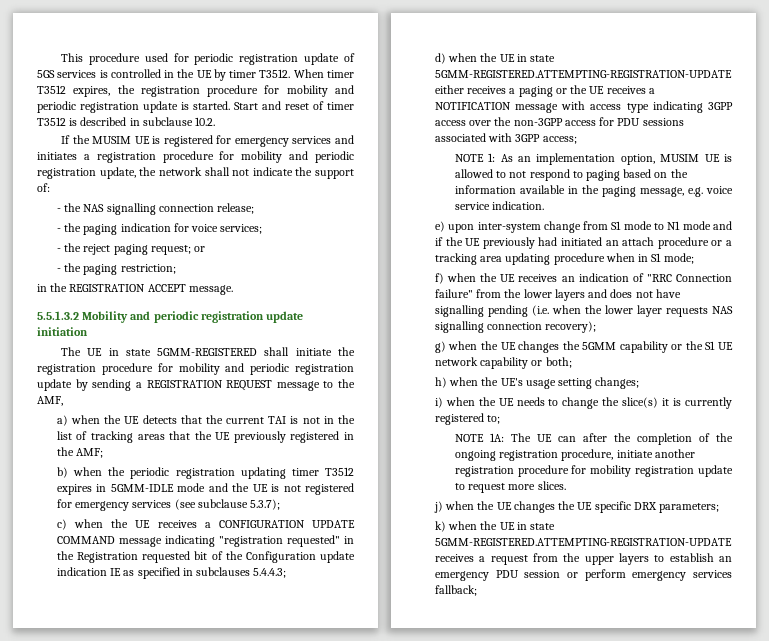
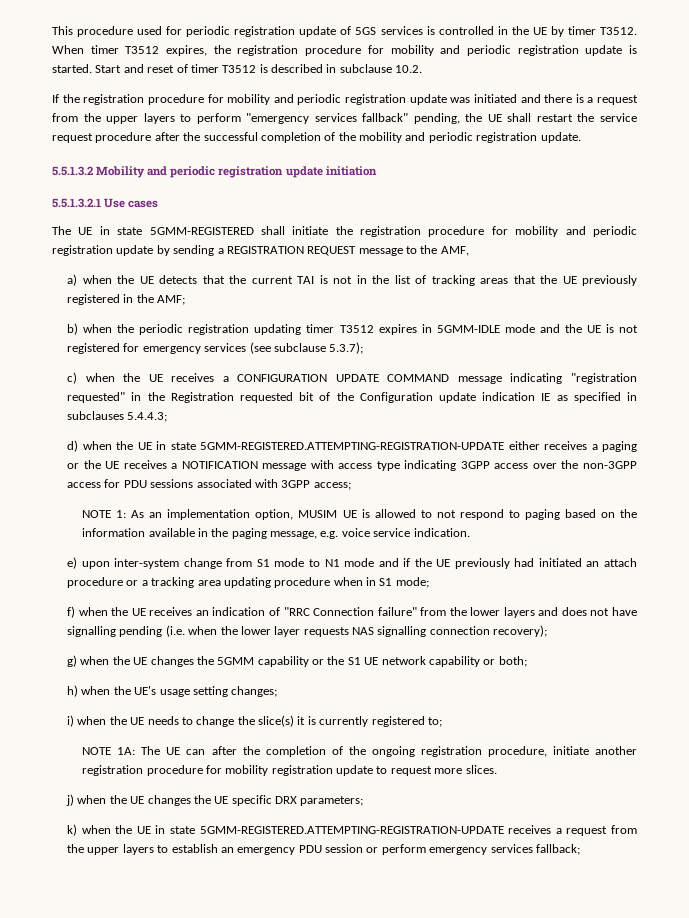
[92,135,354,147] [37,151,354,163] [37,167,354,179] [37,183,50,192] [56,203,255,215] [56,223,263,235] [56,243,206,255] [56,263,176,275] [37,283,233,295] MUSIM UE is registered for emergency services and initiates a registration procedure for mobility and periodic registration update, the network shall not indicate the support of: // - the NAS signalling connection release; // - the paging indication for voice services; // - the reject paging request; or // - the paging restriction; // in the REGISTRATION ACCEPT message. -> [83,94,638,105] [52,113,638,124] [52,132,581,143] registration procedure for mobility and periodic registration update was initiated and there is a request from the upper layers to perform "emergency services fallback" pending, the UE shall restart the service request procedure after the successful completion of the mobility and periodic registration update.
(88, 331) none -> [52,198,159,208] // 5.5.1.3.2.1 Use cases

